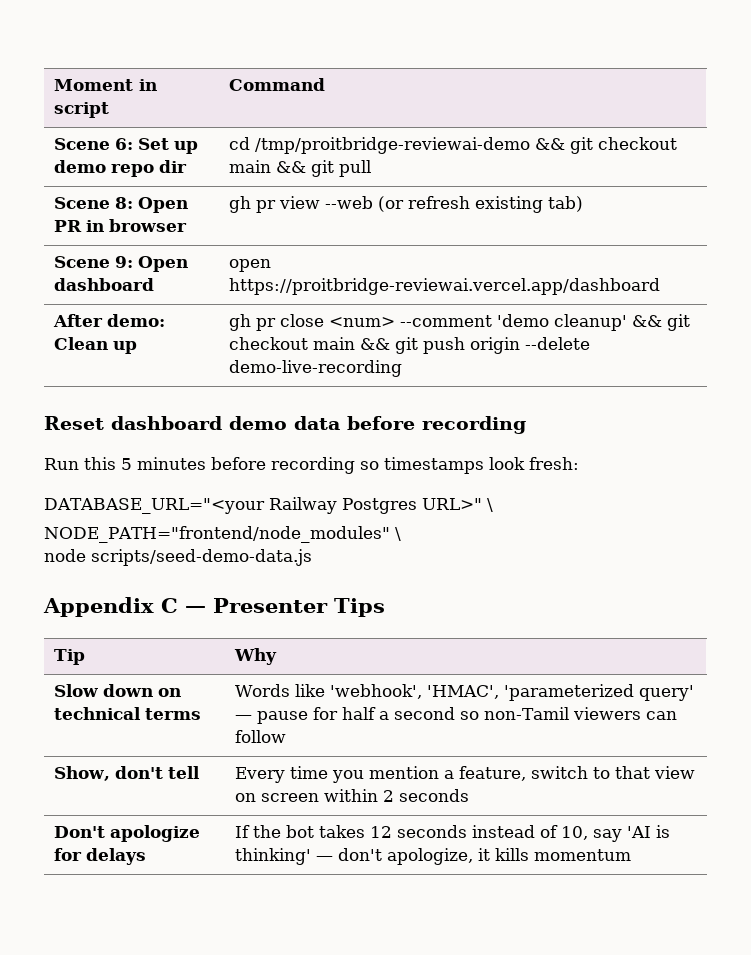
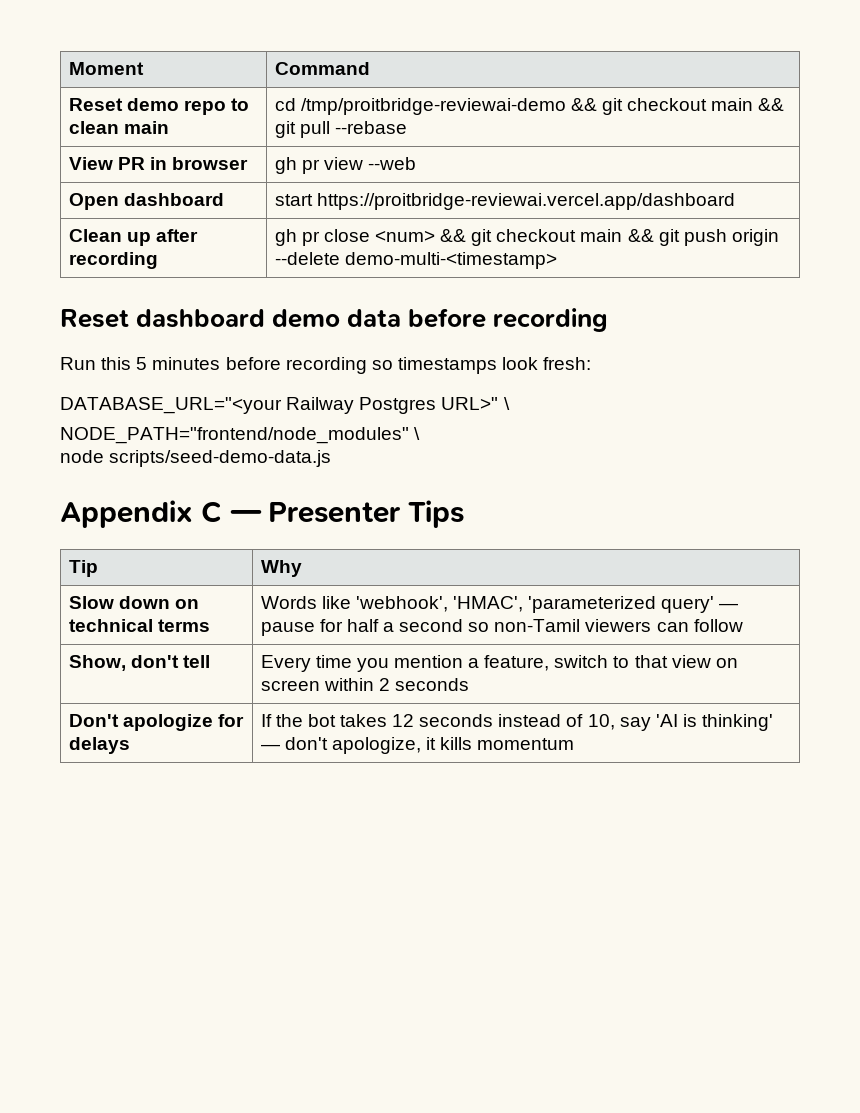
[138,79,157,91] [53,102,109,118] in script -> (144, 68) none
[53,138,198,154] [53,160,187,177] Scene 6: Set up demo repo dir -> [68,98,249,115] [68,121,169,134] Reset demo repo to clean main
[53,197,188,213] // Scene 8: Open -> [334,121,407,134] [68,157,113,170] --rebase // View
[377,196,583,213] [53,256,133,268] (or refresh existing tab) // Scene 9: -> (416, 163) //
[228,259,271,272] open -> [274,194,313,206] start
[52,314,165,327] After demo: -> (735, 201) none
(137, 347) none -> [155,229,198,242] [68,252,158,269] after recording
[399,314,627,331] --comment 'demo cleanup' -> (435, 236) none
[228,360,402,377] demo-live-recording -> [344,252,557,269] demo-multi-<timestamp>

